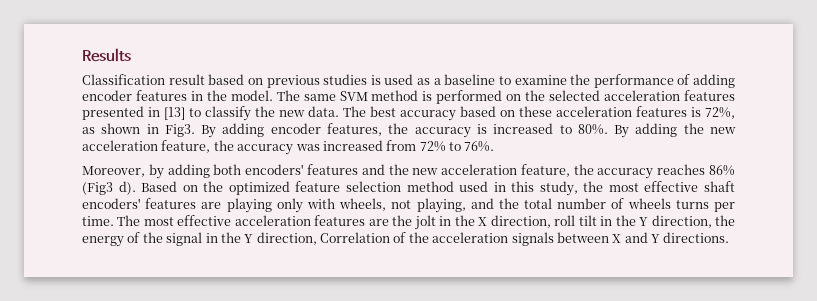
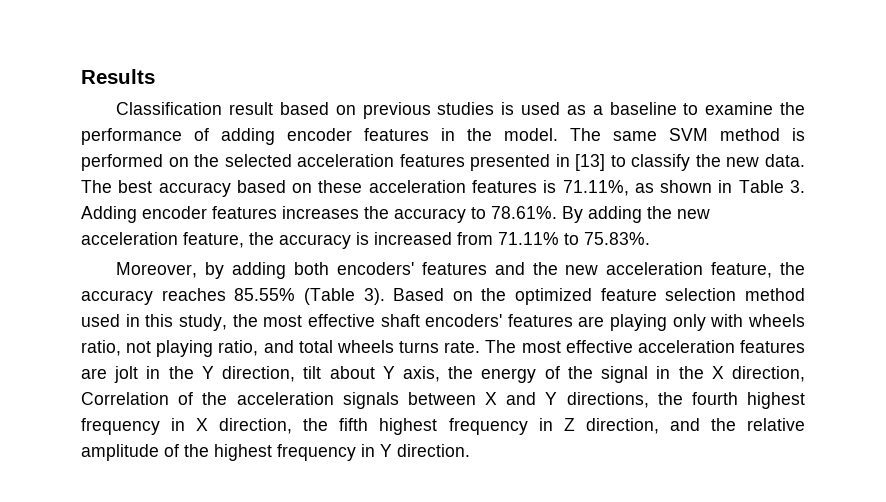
[705,107,735,119] 72%, -> [562,180,629,196] 71.11%,
[164,123,608,138] Fig3. By adding encoder features, the accuracy is increased to 80%. -> [738,180,806,193] [81,206,557,223] Table 3. Adding encoder features increases the accuracy to 78.61%.
[295,144,320,151] was -> [356,232,369,245] is
[419,141,495,152] 72% to 76%. -> [498,232,650,245] 71.11% to 75.83%.
[709,165,736,176] [82,181,136,195] 86% (Fig3 d). -> [234,288,385,305] 85.55% (Table 3).
[339,198,735,213] [82,216,114,226] wheels, not playing, and the total number of wheels turns per time. -> [748,314,805,327] [81,340,481,357] wheels ratio, not playing ratio, and total wheels turns rate.
[392,215,413,226] the -> (107, 373) none
[478,215,712,228] X direction, roll tilt in the Y direction, -> [201,366,440,382] Y direction, tilt about Y axis,
[244,234,254,243] Y -> [711,366,724,379] X
[663,232,730,243] directions. -> [566,392,805,409] [81,418,806,435] [81,444,470,461] directions, the fourth highest frequency in X direction, the fifth highest frequency in Z direction, and the relative amplitude of the highest frequency in Y direction.

